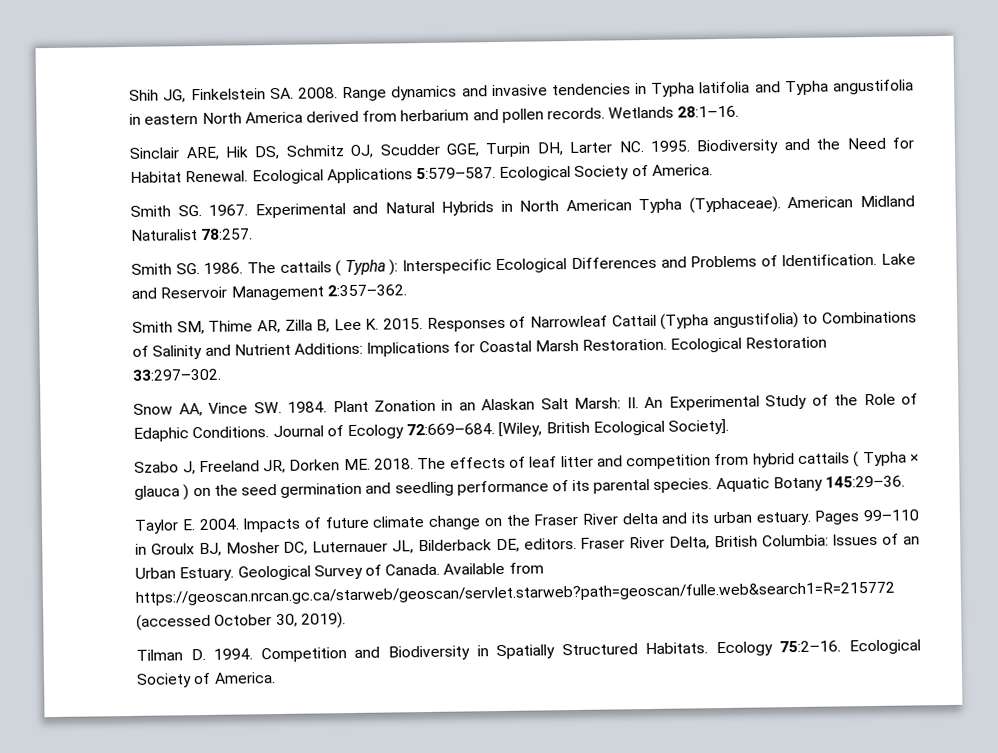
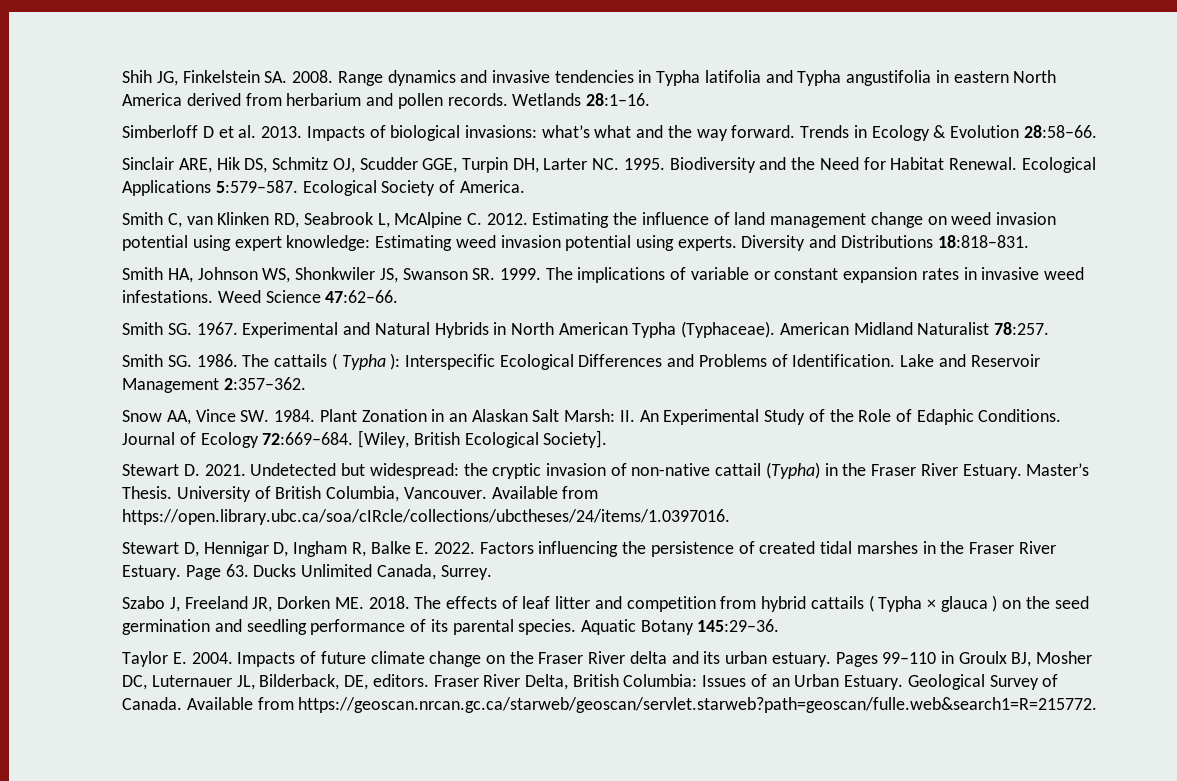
(740, 111) none -> [122,125,1097,141] // Simberloff D et al. 2013. Impacts of biological invasions: what’s what and the way forward. Trends in Ecology & Evolution 28:58–66.
(713, 170) none -> [122,212,1057,228] [122,235,1029,251] [122,267,1085,283] [122,290,399,303] // Smith C, van Klinken RD, Seabrook L, McAlpine C. 2012. Estimating the influence of land management change on weed invasion potential using expert knowledge: Estimating weed invasion potential using experts. Diversity and Distributions 18:818–831. // Smith HA, Johnson WS, Shonkwiler JS, Swanson SR. 1999. The implications of variable or constant expansion rates in invasive weed infestations. Weed Science 47:62–66.
[132,311,917,335] [132,336,828,360] [132,368,223,381] // Smith SM, Thime AR, Zilla B, Lee K. 2015. Responses of Narrowleaf Cattail (Typha angustifolia) to Combinations of Salinity and Nutrient Additions: Implications for Coastal Marsh Restoration. Ecological Restoration 33:297–302. -> (306, 383) none
(729, 426) none -> [122,462,1090,479] [122,486,599,502] [122,509,731,525] [122,541,1056,557] [122,564,492,580] // Stewart D. 2021. Undetected but widespread: the cryptic invasion of non-native cattail (Typha) in the Fraser River Estuary. Master’s Thesis. University of British Columbia, Vancouver. Available from https://open.library.ubc.ca/soa/cIRcle/collections/ubctheses/24/items/1.0397016. // Stewart D, Hennigar D, Ingham R, Balke E. 2022. Factors influencing the persistence of created tidal marshes in the Fraser River Estuary. Page 63. Ducks Unlimited Canada, Surrey.
[417,539,492,552] Bilderback -> [259,674,340,690] Bilderback,
[135,581,896,606] [136,612,346,631] [136,639,921,663] [136,672,276,688] https://geoscan.nrcan.gc.ca/starweb/geoscan/servlet.starweb?path=geoscan/fulle.web&search1=R=215772 (accessed October 30, 2019). // Tilman D. 1994. Competition and Biodiversity in Spatially Structured Habitats. Ecology 75:2–16. Ecological Society of America. -> [298,697,1098,713] https://geoscan.nrcan.gc.ca/starweb/geoscan/servlet.starweb?path=geoscan/fulle.web&search1=R=215772.

